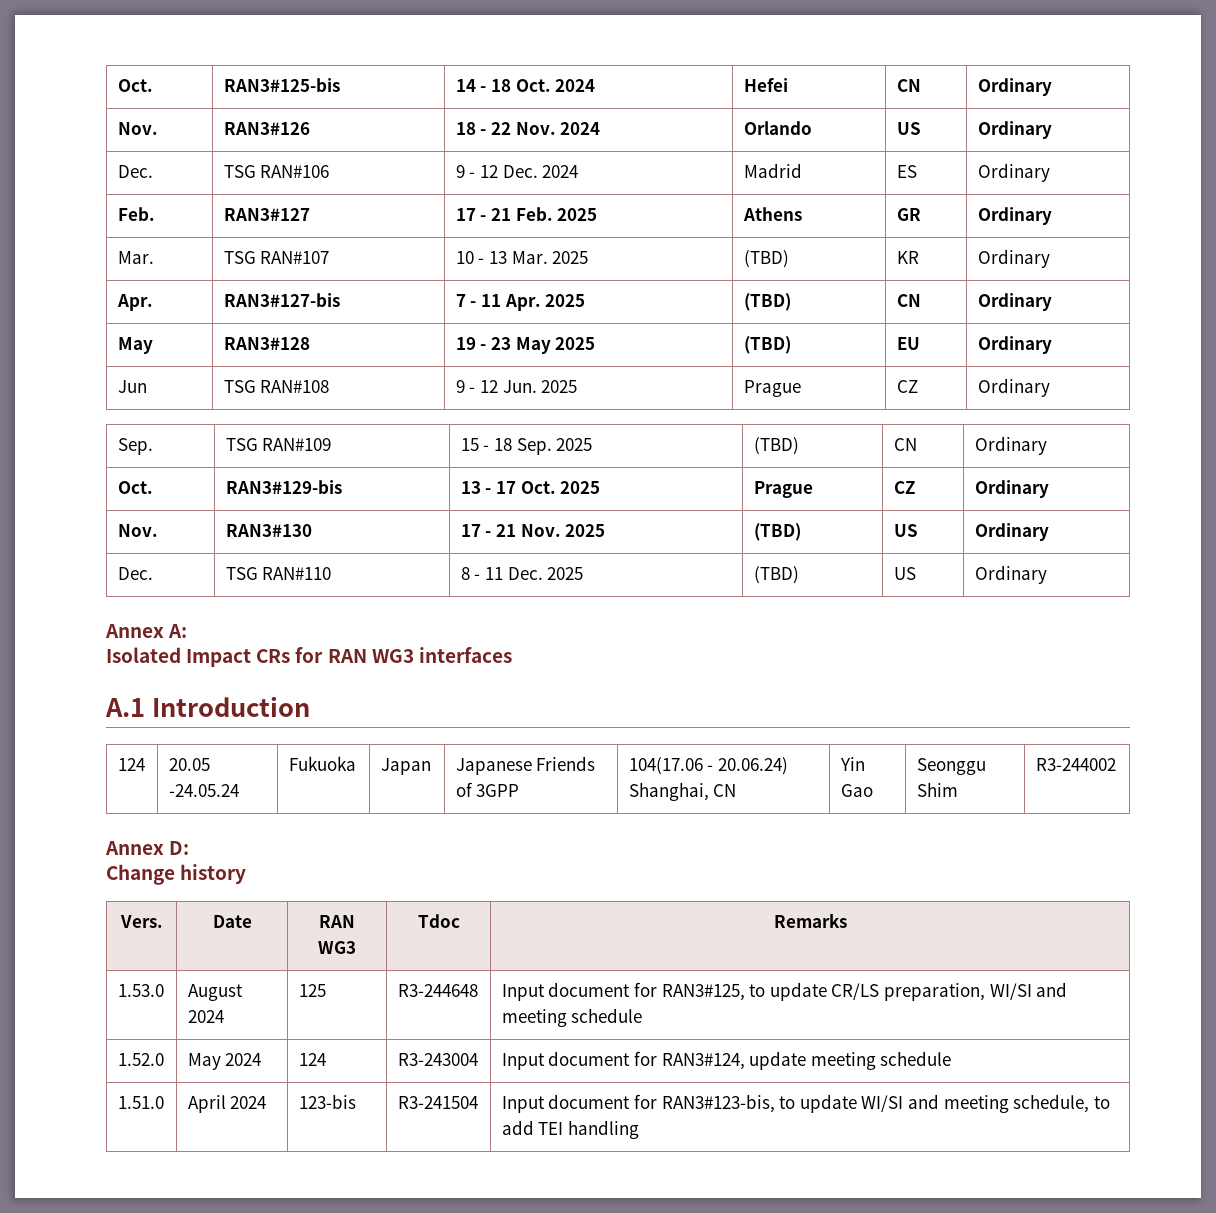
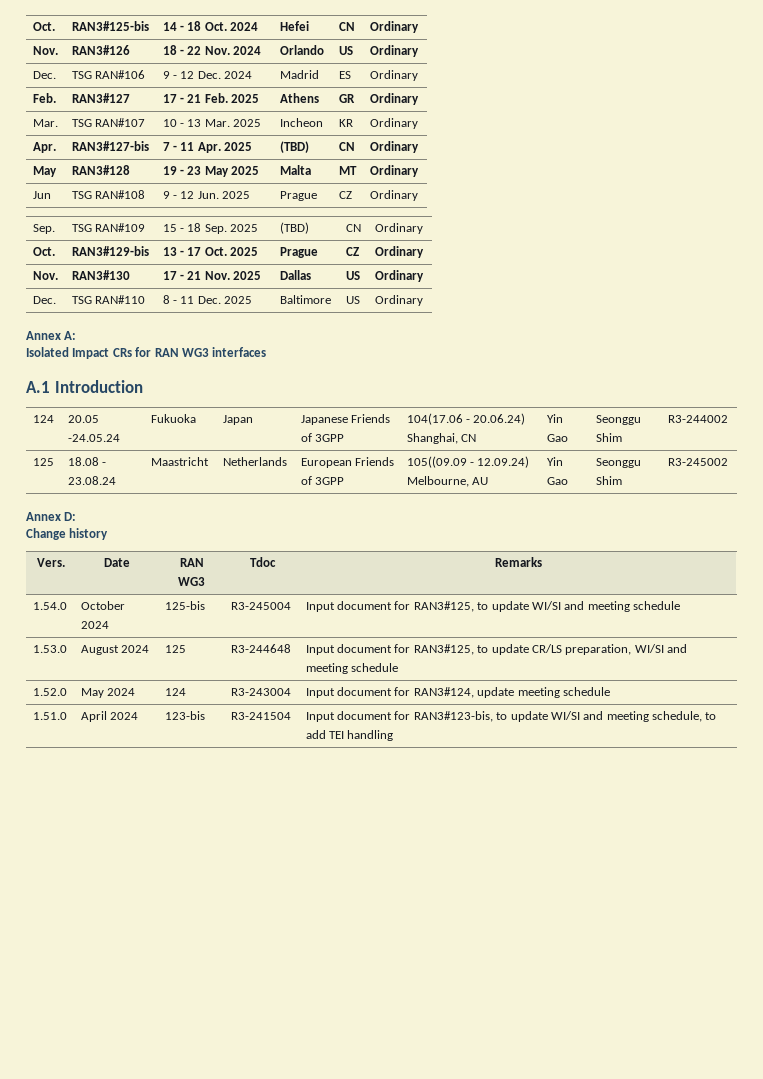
[743,250,789,268] (TBD) -> [279,118,323,127] Incheon
[743,336,791,354] [896,337,920,350] (TBD) | EU -> [279,165,311,175] [338,166,357,175] Malta | MT
[753,523,801,541] (TBD) -> [279,270,311,280] Dallas
[753,566,799,584] (TBD) -> [279,295,331,304] Baltimore
(1116, 764) none -> [32,458,54,466] [67,457,107,466] [67,476,116,485] [150,457,209,466] [222,457,287,466] [300,457,395,468] [300,476,345,485] [406,456,530,468] [406,476,489,487] [546,457,563,466] [546,477,568,485] [595,458,641,468] [595,476,622,485] [667,458,728,466] // 125 | 18.08 - 23.08.24 | Maastricht | Netherlands | European Friends of 3GPP | 105((09.09 - 12.09.24) Melbourne, AU | Yin Gao | Seonggu Shim | R3-245002
(847, 920) none -> [32,602,67,610] [80,601,125,610] [80,621,109,629] [164,601,205,610] [230,602,291,610] [305,601,681,612] // 1.54.0 | October 2024 | 125-bis | R3-245004 | Input document for RAN3#125, to update WI/SI and meeting schedule

